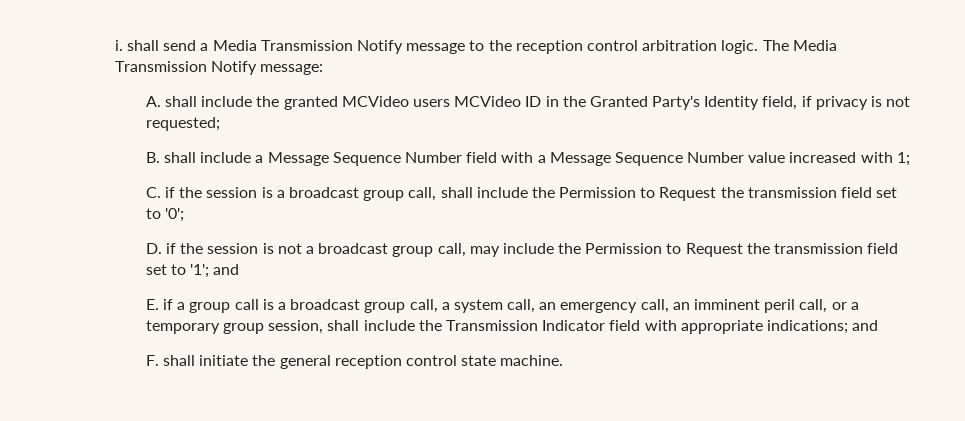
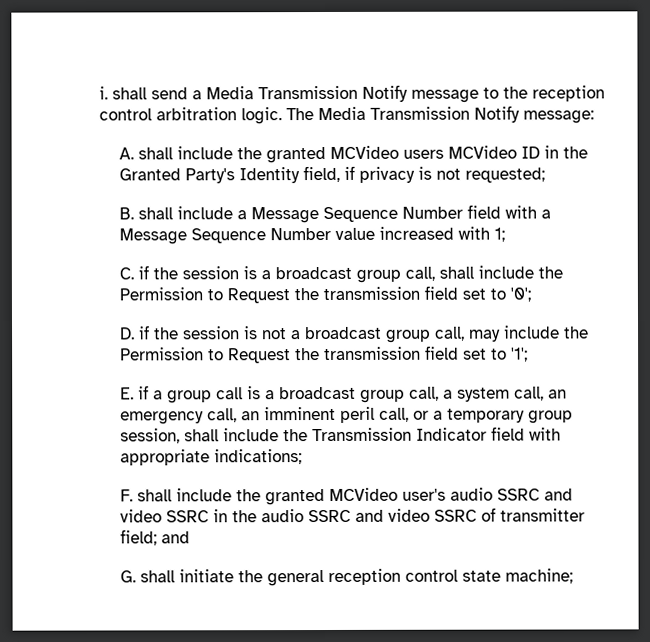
[213,264,240,275] and -> (528, 354) none
[852,320,879,331] [145,355,159,366] and // F. -> [119,487,573,506] [119,507,585,523] [119,529,190,546] [119,570,136,583] // F. shall include the granted MCVideo user's audio SSRC and video SSRC in the audio SSRC and video SSRC of transmitter field; and // G.
[500,355,564,366] machine. -> [504,568,573,584] machine;

